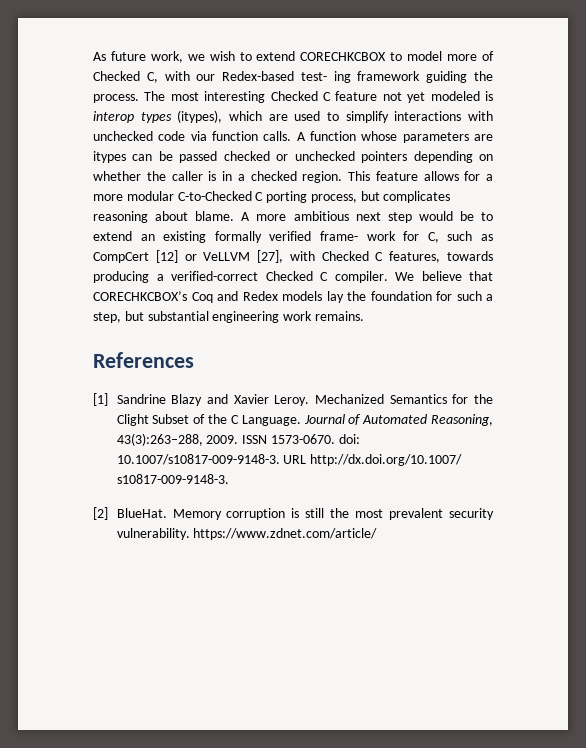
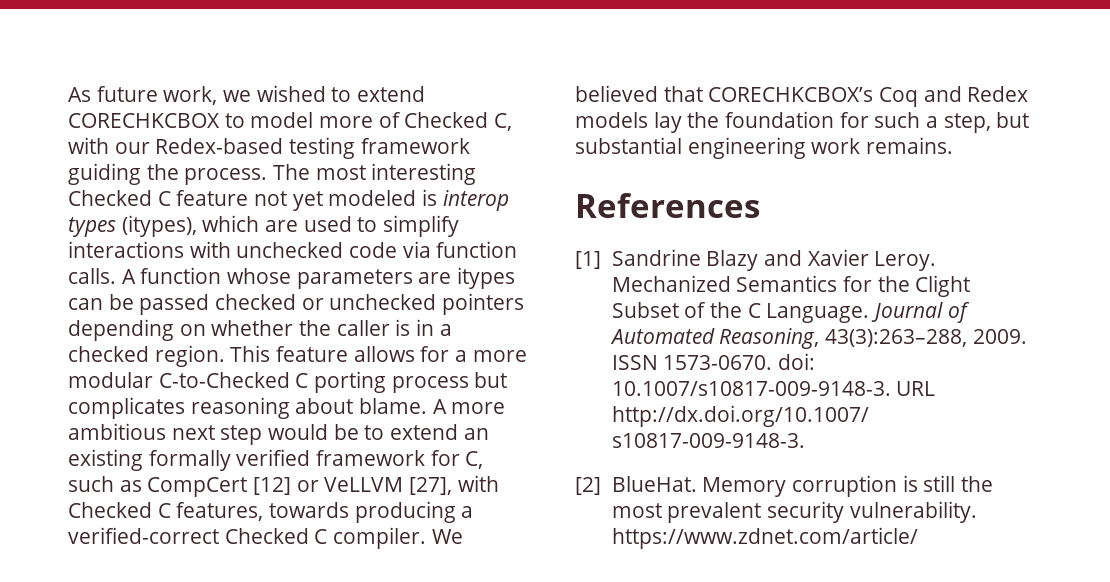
[209,51,235,61] wish -> [256,85,326,102] wished
[300,71,351,83] test- ing -> [289,137,356,159] testing
[310,194,357,203] process, -> [391,376,469,393] process
[320,231,396,241] frame- work -> [316,450,426,466] framework
[421,271,462,281] believe -> [575,85,658,102] believed

